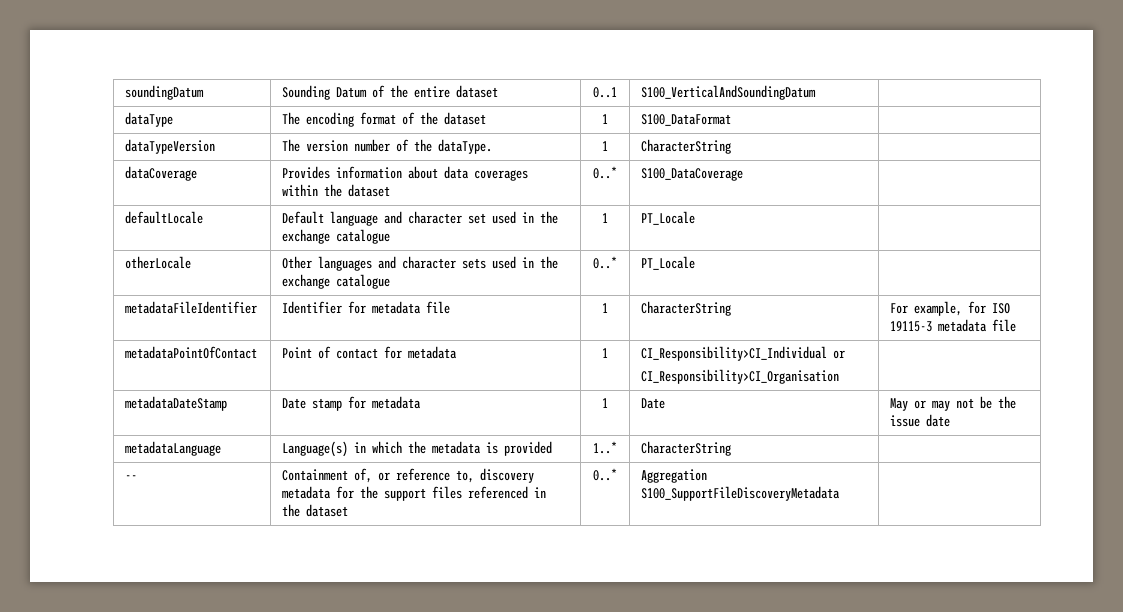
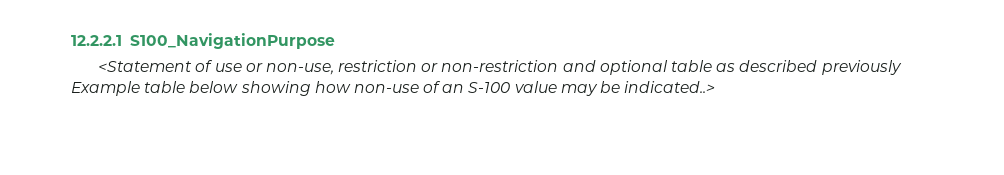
[125,85,205,100] [282,85,499,100] [593,87,617,98] [641,85,817,100] [125,112,174,127] [282,112,487,127] [602,114,608,124] [641,114,732,126] [125,139,216,154] [282,139,493,154] [602,141,608,151] [641,139,732,154] [125,166,198,181] [282,166,529,181] [282,184,391,197] [593,166,617,179] [641,168,744,181] [125,211,204,224] [282,211,559,226] [282,229,391,244] [602,213,608,223] [641,211,696,225] [125,256,192,269] [282,256,559,271] [282,274,391,289] [593,256,617,269] [641,256,696,270] [125,301,258,314] [282,301,451,314] [602,303,608,313] [641,301,732,316] [890,301,1011,316] [890,319,1017,332] [125,346,258,359] [282,346,458,359] [602,348,608,358] [641,346,846,361] [641,369,840,384] [125,396,228,411] [282,396,422,411] [602,398,608,408] [641,398,666,409] [890,396,1017,411] [890,414,951,427] [125,441,222,456] [282,441,553,457] [593,441,617,454] [641,441,732,456] [125,475,138,480] [282,468,535,483] [282,486,547,501] [282,504,349,517] [593,468,617,481] [641,469,708,483] [641,486,841,501] soundingDatum | Sounding Datum of the entire dataset | 0..1 | S100_VerticalAndSoundingDatum | // dataType | The encoding format of the dataset | 1 | S100_DataFormat | // dataTypeVersion | The version number of the dataType. | 1 | CharacterString | // dataCoverage | Provides information about data coverages within the dataset | 0..* | S100_DataCoverage | // defaultLocale | Default language and character set used in the exchange catalogue | 1 | PT_Locale | // otherLocale | Other languages and character sets used in the exchange catalogue | 0..* | PT_Locale | // metadataFileIdentifier | Identifier for metadata file | 1 | CharacterString | For example, for ISO 19115-3 metadata file // metadataPointOfContact | Point of contact for metadata | 1 | CI_Responsibility>CI_Individual or // CI_Responsibility>CI_Organisation | // metadataDateStamp | Date stamp for metadata | 1 | Date | May or may not be the issue date // metadataLanguage | Language(s) in which the metadata is provided | 1..* | CharacterString | // -- | Containment of, or reference to, discovery metadata for the support files referenced in the dataset | 0..* | Aggregation S100_SupportFileDiscoveryMetadata | -> [71,33,335,49] [98,60,902,75] [71,81,716,96] 12.2.2.1 S100_NavigationPurpose // <Statement of use or non-use, restriction or non-restriction and optional table as described previously Example table below showing how non-use of an S-100 value may be indicated..>

